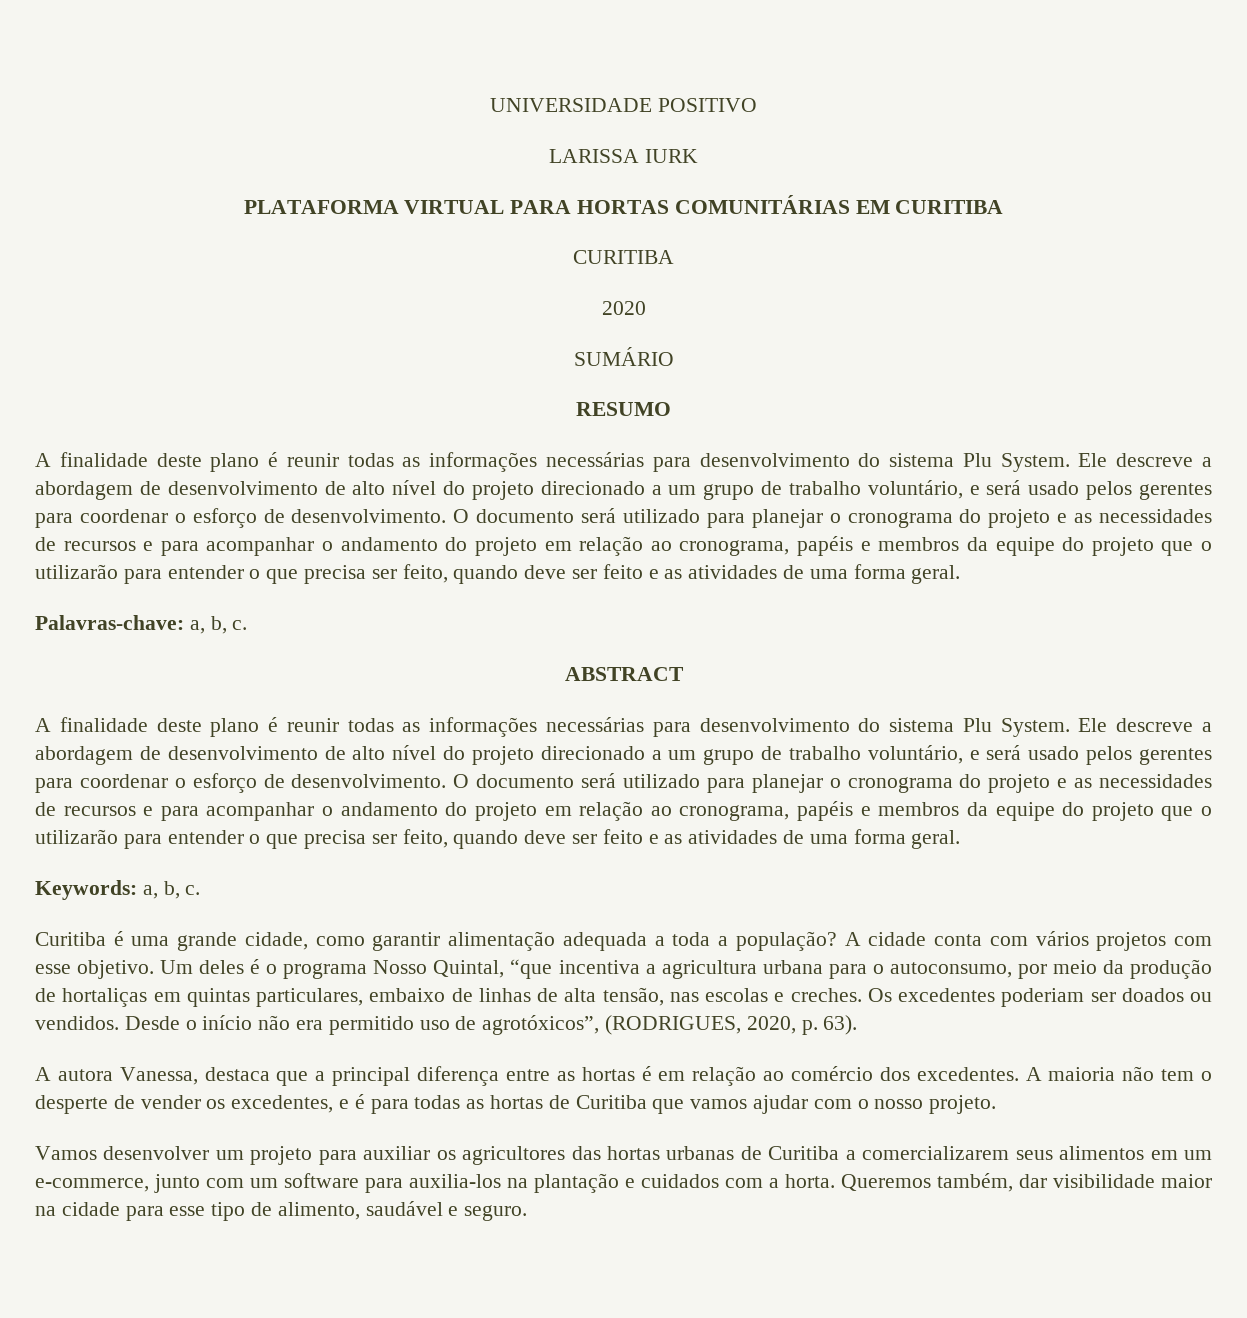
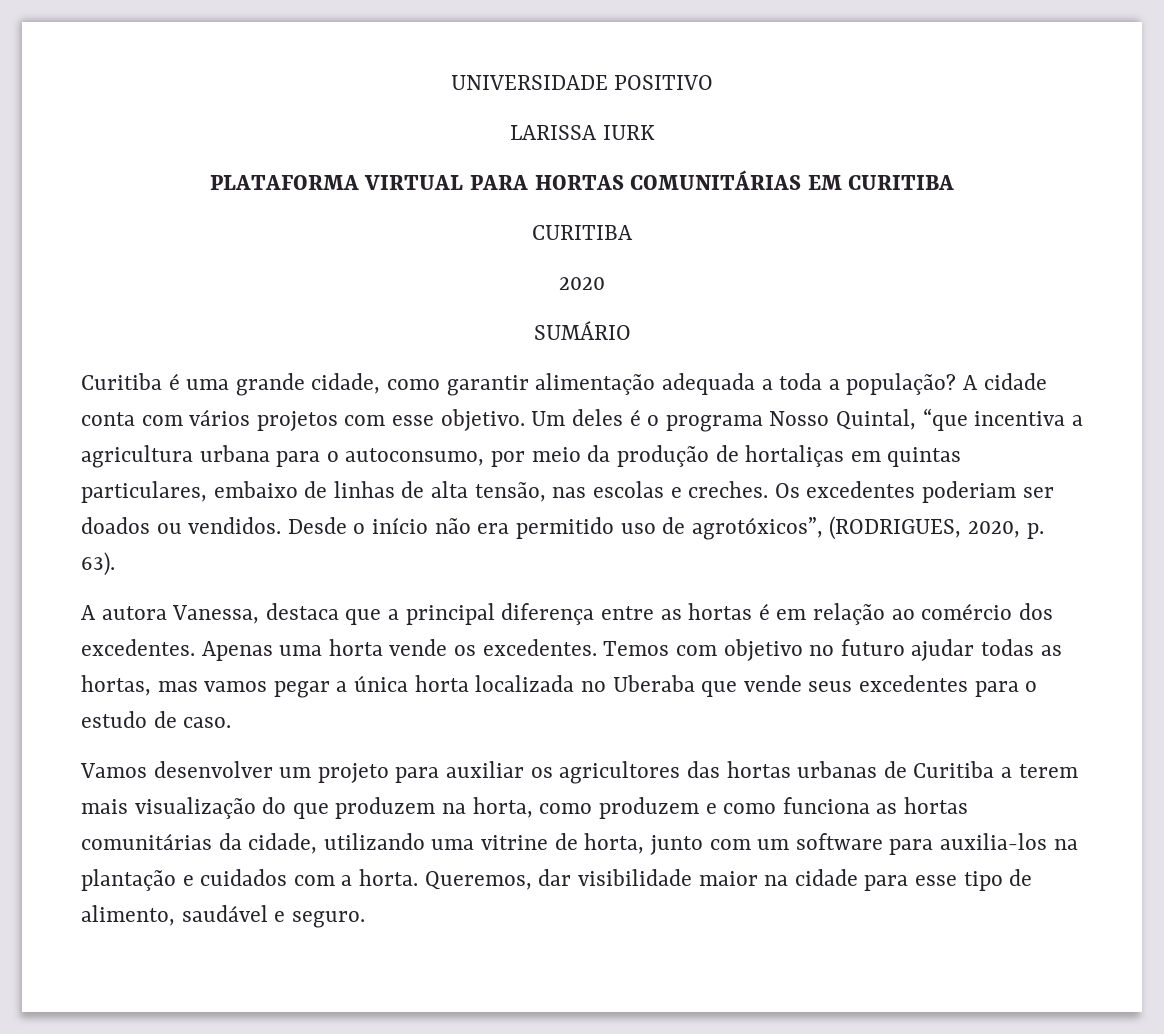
[576,402,671,416] [35,452,1213,472] [35,480,1213,500] [35,508,1213,528] [35,536,1212,556] [35,564,961,584] [35,615,248,634] [564,667,684,681] [35,717,1213,737] [35,745,1213,765] [35,773,1213,793] [35,801,1212,821] [35,829,961,849] [35,880,201,900] // RESUMO // A finalidade deste plano é reunir todas as informações necessárias para desenvolvimento do sistema Plu System. Ele descreve a abordagem de desenvolvimento de alto nível do projeto direcionado a um grupo de trabalho voluntário, e será usado pelos gerentes para coordenar o esforço de desenvolvimento. O documento será utilizado para planejar o cronograma do projeto e as necessidades de recursos e para acompanhar o andamento do projeto em relação ao cronograma, papéis e membros da equipe do projeto que o utilizarão para entender o que precisa ser feito, quando deve ser feito e as atividades de uma forma geral. // Palavras-chave: a, b, c. // ABSTRACT // A finalidade deste plano é reunir todas as informações necessárias para desenvolvimento do sistema Plu System. Ele descreve a abordagem de desenvolvimento de alto nível do projeto direcionado a um grupo de trabalho voluntário, e será usado pelos gerentes para coordenar o esforço de desenvolvimento. O documento será utilizado para planejar o cronograma do projeto e as necessidades de recursos e para acompanhar o andamento do projeto em relação ao cronograma, papéis e membros da equipe do projeto que o utilizarão para entender o que precisa ser feito, quando deve ser feito e as atividades de uma forma geral. // Keywords: a, b, c. -> (631, 330) none
[1025,1066,1212,1081] [35,1094,997,1114] A maioria não tem o desperte de vender os excedentes, e é para todas as hortas de Curitiba que vamos ajudar com o nosso projeto. -> [201,639,1062,661] [81,675,1038,698] [81,711,232,728] Apenas uma horta vende os excedentes. Temos com objetivo no futuro ajudar todas as hortas, mas vamos pegar a única horta localizada no Uberaba que vende seus excedentes para o estudo de caso.
[862,1146,1212,1160] [35,1178,149,1192] comercializarem seus alimentos em um e-commerce, -> [1018,764,1078,778] [81,797,968,819] [81,833,645,854] terem mais visualização do que produzem na horta, como produzem e como funciona as hortas comunitárias da cidade, utilizando uma vitrine de horta,
[841,1173,1013,1192] Queremos também, -> [424,871,532,890] Queremos,

